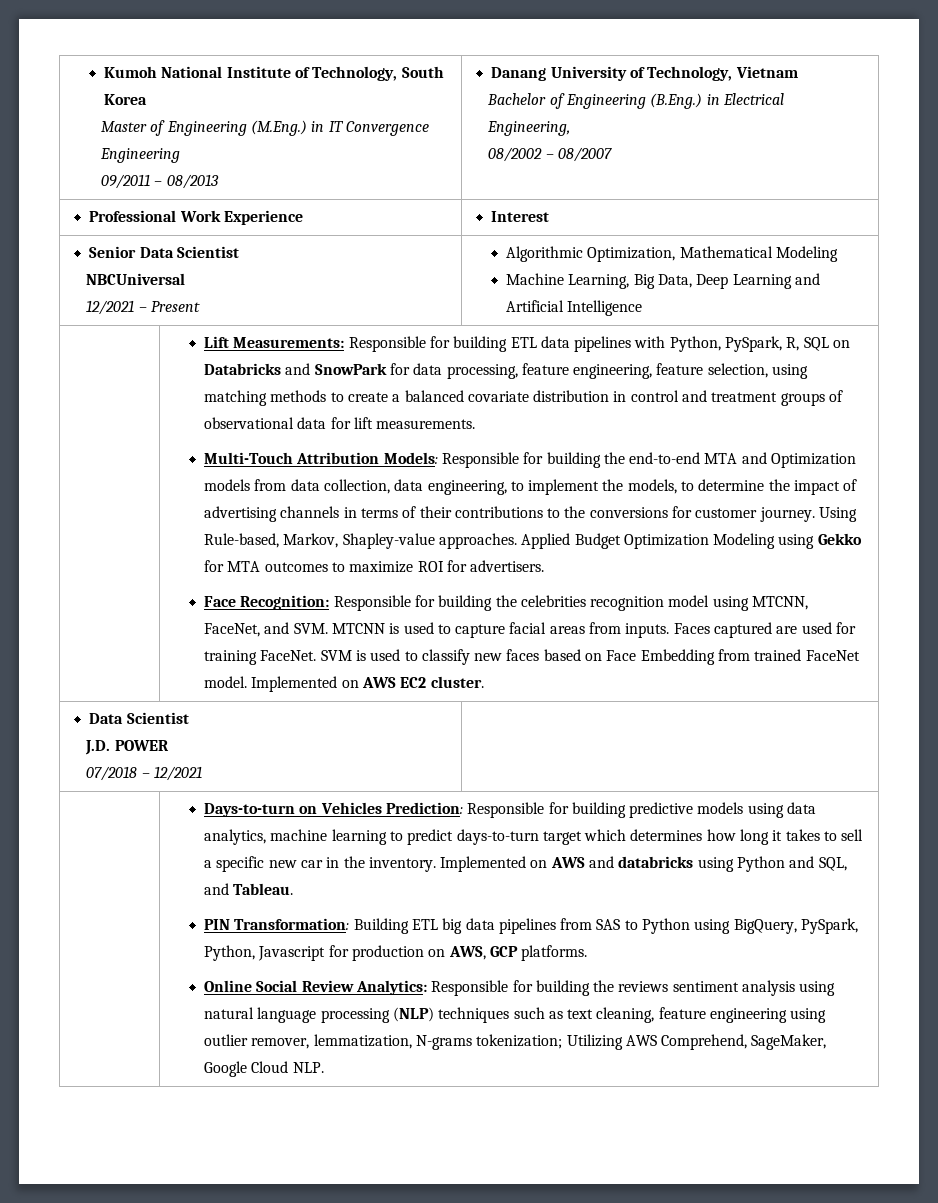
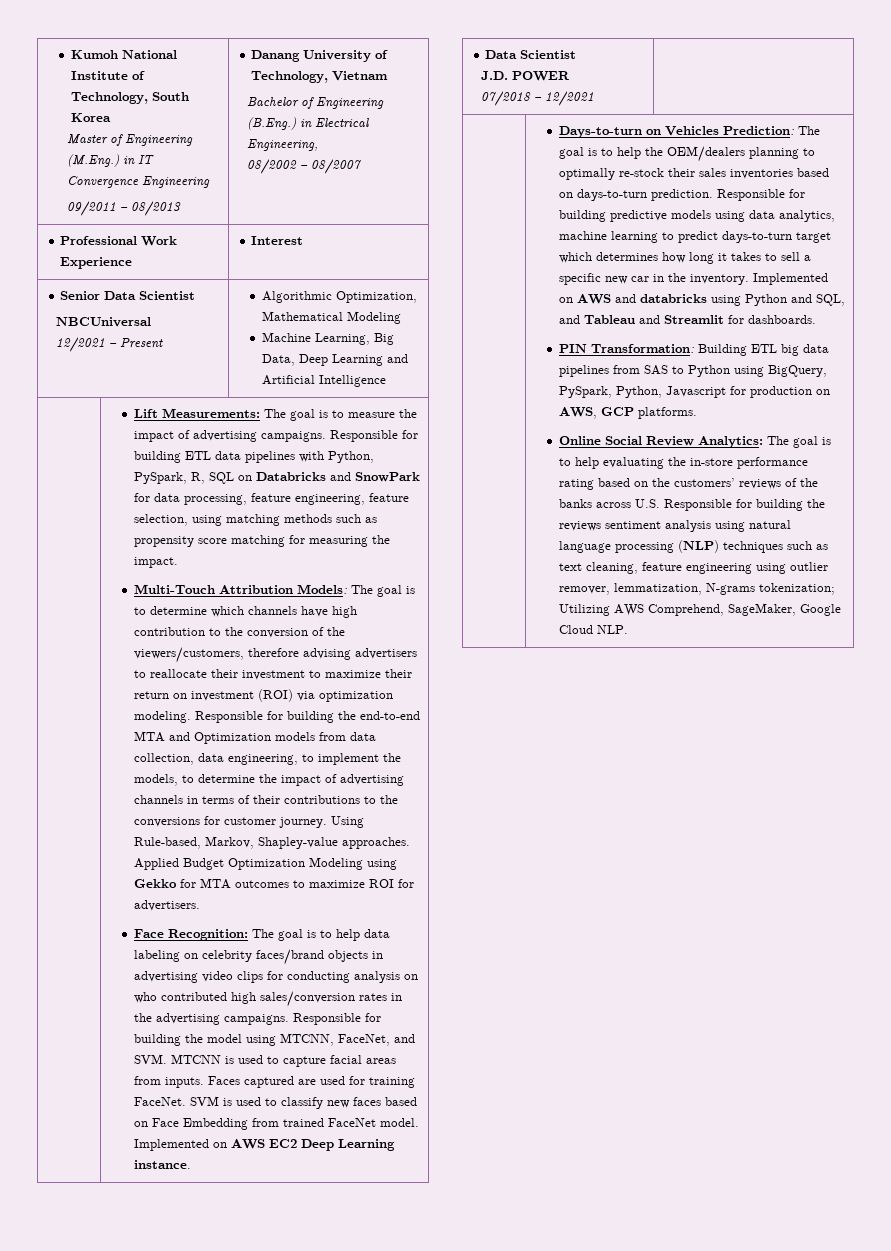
(345, 342) none -> [263,409,417,421] [133,430,326,442] The goal is to measure the impact of advertising campaigns.
[330,390,844,406] [203,417,476,429] [203,452,438,464] to create a balanced covariate distribution in control and treatment groups of observational data for lift measurements. // Multi-Touch Attribution Models: -> [335,514,377,523] [133,535,390,547] [133,557,178,568] [133,584,415,597] [133,606,357,618] [133,627,345,638] [133,647,417,663] [133,669,412,680] [133,689,393,702] [133,711,191,723] such as propensity score matching for measuring the impact. // Multi-Touch Attribution Models: The goal is to determine which channels have high contribution to the conversion of the viewers/customers, therefore advising advertisers to reallocate their investment to maximize their return on investment (ROI) via optimization modeling.
[333,595,665,611] Responsible for building the celebrities recognition -> [251,929,390,941] [133,949,383,965] [133,971,418,983] [133,991,402,1007] [133,1013,381,1025] [133,1034,203,1046] The goal is to help data labeling on celebrity faces/brand objects in advertising video clips for conducting analysis on who contributed high sales/conversion rates in the advertising campaigns. Responsible for building the
[430,676,484,688] cluster. -> [300,1139,395,1151] [133,1160,191,1169] Deep Learning instance.
(463, 808) none -> [797,126,820,135] [558,146,815,162] [558,168,829,180] [558,189,713,201] The goal is to help the OEM/dealers planning to optimally re-stock their sales inventories based on days-to-turn prediction.
[233,883,294,895] Tableau. -> [583,315,816,324] Tableau and Streamlit for dashboards.
(427, 987) none -> [766,436,831,448] [558,457,808,469] [558,478,818,490] [558,499,660,508] The goal is to help evaluating the in-store performance rating based on the customers’ reviews of the banks across U.S.

